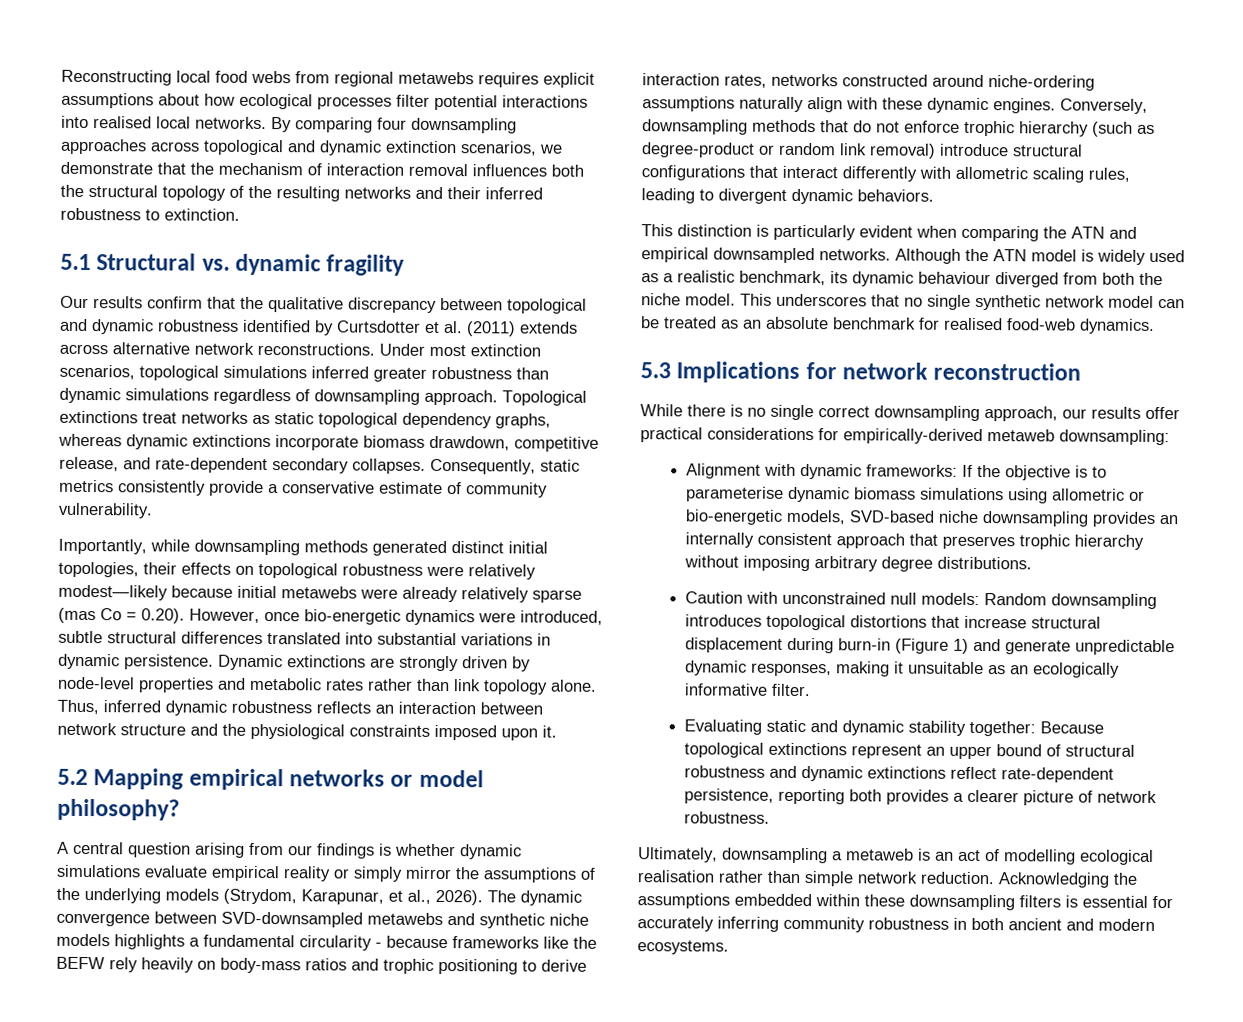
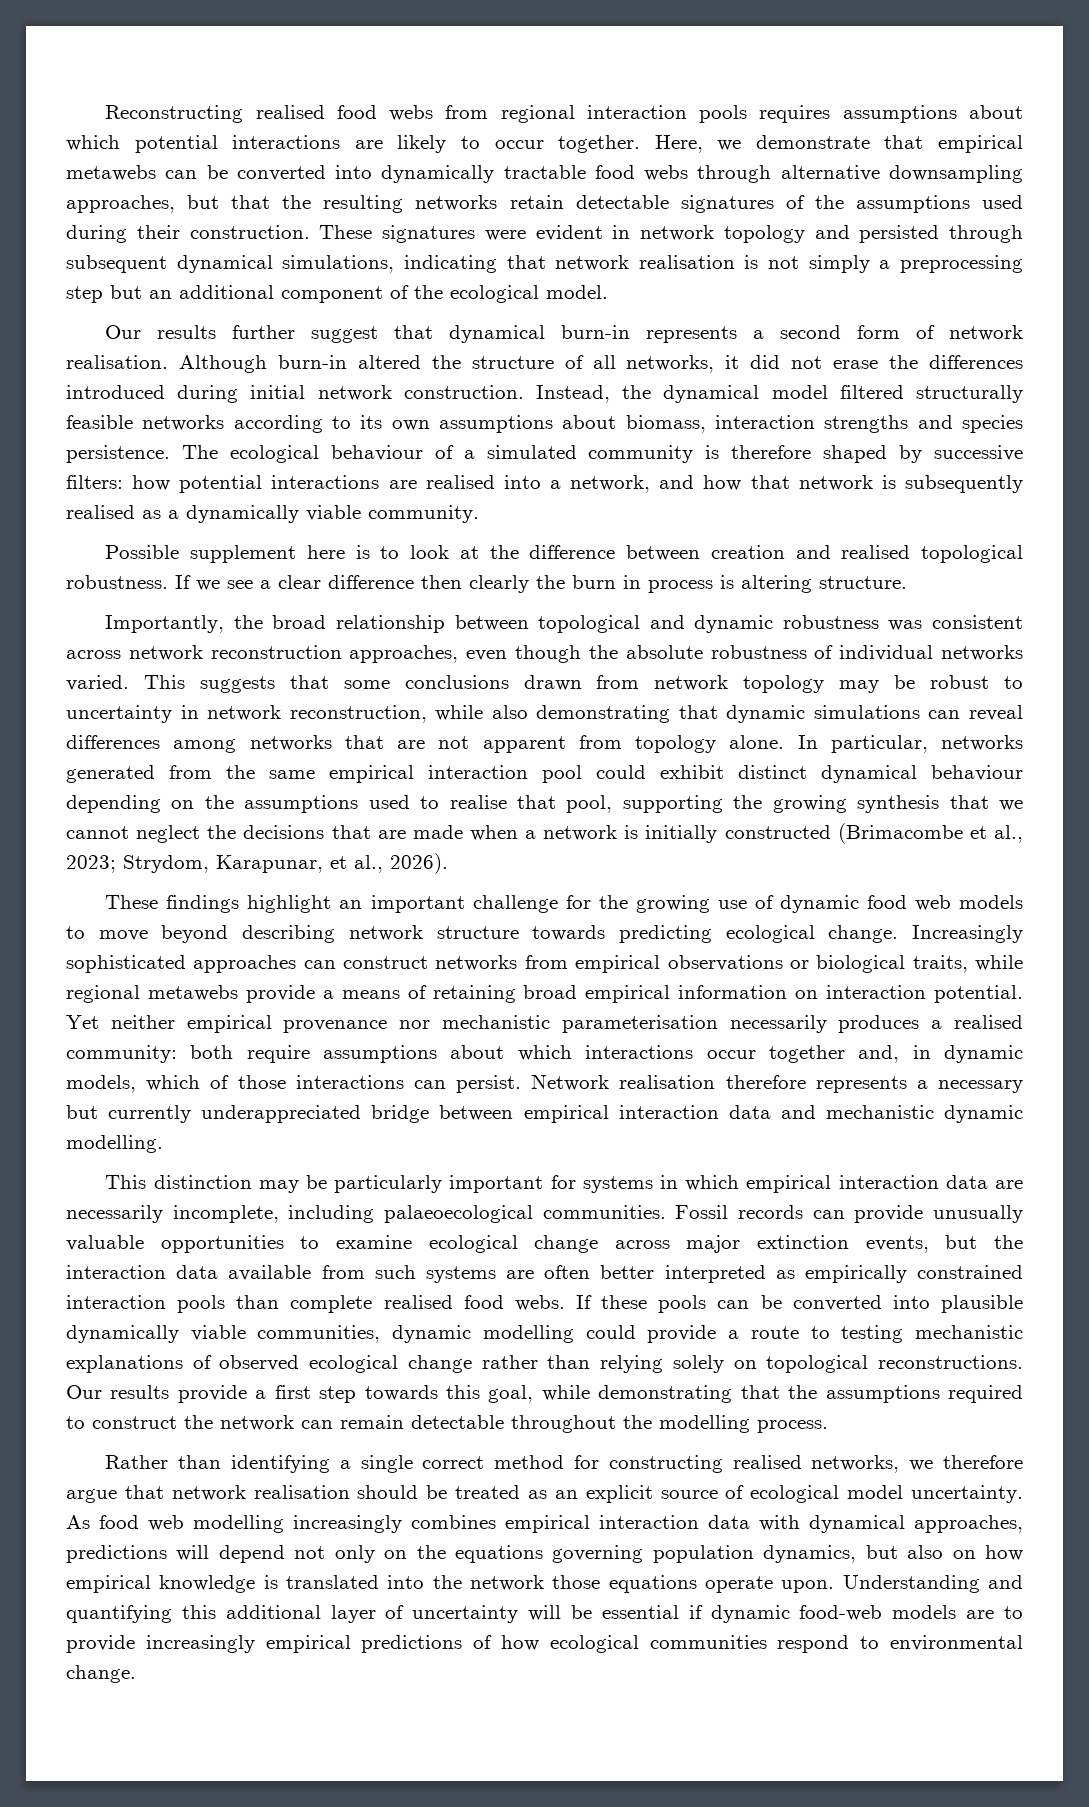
[176,70,211,83] local -> [255,105,325,119] realised
[398,71,595,88] [61,92,588,111] [61,115,517,134] [60,138,563,156] [60,161,584,177] [60,184,543,202] [60,207,240,221] [60,253,406,276] [60,295,437,313] metawebs requires explicit assumptions about how ecological processes filter potential interactions into realised local networks. By comparing four downsampling approaches across topological and dynamic extinction scenarios, we demonstrate that the mechanism of interaction removal influences both the structural topology of the resulting networks and their inferred robustness to extinction. // 5.1 Structural vs. dynamic fragility // Our results confirm that the qualitative discrepancy -> [586,105,1024,123] [66,135,1024,153] [66,165,1023,183] [66,195,1024,213] [66,225,1023,243] [66,255,1023,273] [66,285,608,303] [105,325,1023,343] [66,355,1024,373] [66,385,1024,403] [66,415,1024,433] [66,445,1023,463] [66,475,1023,493] [66,505,479,523] [105,545,1024,563] [66,575,907,593] [105,615,446,633] interaction pools requires assumptions about which potential interactions are likely to occur together. Here, we demonstrate that empirical metawebs can be converted into dynamically tractable food webs through alternative downsampling approaches, but that the resulting networks retain detectable signatures of the assumptions used during their construction. These signatures were evident in network topology and persisted through subsequent dynamical simulations, indicating that network realisation is not simply a preprocessing step but an additional component of the ecological model. // Our results further suggest that dynamical burn-in represents a second form of network realisation. Although burn-in altered the structure of all networks, it did not erase the differences introduced during initial network construction. Instead, the dynamical model filtered structurally feasible networks according to its own assumptions about biomass, interaction strengths and species persistence. The ecological behaviour of a simulated community is therefore shaped by successive filters: how potential interactions are realised into a network, and how that network is subsequently realised as a dynamically viable community. // Possible supplement here is to look at the difference between creation and realised topological robustness. If we see a clear difference then clearly the burn in process is altering structure. // Importantly, the broad relationship
[242,319,578,337] [59,342,541,357] [59,364,549,382] [59,387,587,406] [59,410,551,429] [58,433,599,452] [59,456,580,475] [59,479,548,498] [58,502,153,519] [58,538,548,557] [58,561,536,580] [58,584,582,603] [58,607,603,626] [58,630,551,646] [58,653,531,672] [57,676,597,695] [57,699,543,716] [57,722,557,741] [57,768,484,791] [57,798,180,821] [57,841,522,860] [56,864,596,883] [56,887,582,906] [56,911,589,929] [56,933,597,951] [56,956,587,975] [642,73,1095,91] [642,96,1148,114] [642,119,1155,137] [641,142,1083,159] [641,165,1130,183] [641,188,934,205] [641,224,1137,242] [641,247,1185,265] [641,270,1163,288] [641,293,1185,311] [641,316,1155,334] [640,361,1082,383] [640,404,1180,422] [640,427,1170,446] [685,463,1107,481] [685,486,1145,504] [684,509,1178,527] [684,532,1144,550] [683,555,1032,572] [684,591,1157,609] [684,614,1101,631] [684,637,1175,656] [684,660,1120,678] [683,683,811,697] [683,719,1104,737] [683,742,1135,760] [683,765,1114,783] [683,788,1157,806] [683,811,770,824] [638,847,1154,865] [637,870,1137,888] [637,893,1173,911] [637,916,1155,933] [637,940,729,955] identified by Curtsdotter et al. (2011) extends across alternative network reconstructions. Under most extinction scenarios, topological simulations inferred greater robustness than dynamic simulations regardless of downsampling approach. Topological extinctions treat networks as static topological dependency graphs, whereas dynamic extinctions incorporate biomass drawdown, competitive release, and rate-dependent secondary collapses. Consequently, static metrics consistently provide a conservative estimate of community vulnerability. // Importantly, while downsampling methods generated distinct initial topologies, their effects on topological robustness were relatively modest—likely because initial metawebs were already relatively sparse (mas Co = 0.20). However, once bio-energetic dynamics were introduced, subtle structural differences translated into substantial variations in dynamic persistence. Dynamic extinctions are strongly driven by node-level properties and metabolic rates rather than link topology alone. Thus, inferred dynamic robustness reflects an interaction between network structure and the physiological constraints imposed upon it. // 5.2 Mapping empirical networks or model philosophy? // A central question arising from our findings is whether dynamic simulations evaluate empirical reality or simply mirror the assumptions of the underlying models (Strydom, Karapunar, et al., 2026). The dynamic convergence between SVD-downsampled metawebs and synthetic niche models highlights a fundamental circularity - because frameworks like the BEFW rely heavily on body-mass ratios and trophic positioning to derive interaction rates, networks constructed around niche-ordering assumptions naturally align with these dynamic engines. Conversely, downsampling methods that do not enforce trophic hierarchy (such as degree-product or random link removal) introduce structural configurations that interact differently with allometric scaling rules, leading to divergent dynamic behaviors. // This distinction is particularly evident when comparing the ATN and empirical downsampled networks. Although the ATN model is widely used as a realistic benchmark, its dynamic behaviour diverged from both the niche model. This underscores that no single synthetic network model can be treated as an absolute benchmark for realised food-web dynamics. // 5.3 Implications for network reconstruction // While there is no single correct downsampling approach, our results offer practical considerations for empirically-derived metaweb downsampling: // Alignment with dynamic frameworks: If the objective is to parameterise dynamic biomass simulations using allometric or bio-energetic models, SVD-based niche downsampling provides an internally consistent approach that preserves trophic hierarchy without imposing arbitrary degree distributions. // Caution with unconstrained null models: Random downsampling introduces topological distortions that increase structural displacement during burn-in (Figure 1) and generate unpredictable dynamic responses, making it unsuitable as an ecologically informative filter. // Evaluating static and dynamic stability together: Because topological extinctions represent an upper bound of structural robustness and dynamic extinctions reflect rate-dependent persistence, reporting both provides a clearer picture of network robustness. // Ultimately, downsampling a metaweb is an act of modelling ecological realisation rather than simple network reduction. Acknowledging the assumptions embedded within these downsampling filters is essential for accurately inferring community robustness in both ancient and modern ecosystems. -> [888,615,1023,631] [66,645,1024,663] [66,675,1023,693] [66,705,1023,723] [66,735,1023,753] [66,765,1023,783] [66,795,1024,813] [66,823,1023,844] [66,853,448,874] [105,895,1024,913] [66,925,1024,943] [66,955,1024,973] [66,985,1023,1003] [66,1015,1023,1033] [66,1045,1024,1063] [66,1074,1023,1093] [66,1105,1024,1123] [66,1135,163,1153] [105,1175,1023,1193] [66,1205,1023,1223] [66,1235,1023,1253] [66,1265,1023,1283] [66,1295,1023,1313] [66,1325,1024,1343] [66,1355,1024,1373] [66,1385,1024,1403] [66,1415,828,1433] [105,1455,1023,1473] [66,1485,1023,1503] [66,1515,1023,1533] [66,1545,1024,1563] [66,1575,1024,1593] [66,1605,1024,1623] [66,1635,1023,1653] [66,1665,136,1683] was consistent across network reconstruction approaches, even though the absolute robustness of individual networks varied. This suggests that some conclusions drawn from network topology may be robust to uncertainty in network reconstruction, while also demonstrating that dynamic simulations can reveal differences among networks that are not apparent from topology alone. In particular, networks generated from the same empirical interaction pool could exhibit distinct dynamical behaviour depending on the assumptions used to realise that pool, supporting the growing synthesis that we cannot neglect the decisions that are made when a network is initially constructed (Brimacombe et al., 2023; Strydom, Karapunar, et al., 2026). // These findings highlight an important challenge for the growing use of dynamic food web models to move beyond describing network structure towards predicting ecological change. Increasingly sophisticated approaches can construct networks from empirical observations or biological traits, while regional metawebs provide a means of retaining broad empirical information on interaction potential. Yet neither empirical provenance nor mechanistic parameterisation necessarily produces a realised community: both require assumptions about which interactions occur together and, in dynamic models, which of those interactions can persist. Network realisation therefore represents a necessary but currently underappreciated bridge between empirical interaction data and mechanistic dynamic modelling. // This distinction may be particularly important for systems in which empirical interaction data are necessarily incomplete, including palaeoecological communities. Fossil records can provide unusually valuable opportunities to examine ecological change across major extinction events, but the interaction data available from such systems are often better interpreted as empirically constrained interaction pools than complete realised food webs. If these pools can be converted into plausible dynamically viable communities, dynamic modelling could provide a route to testing mechanistic explanations of observed ecological change rather than relying solely on topological reconstructions. Our results provide a first step towards this goal, while demonstrating that the assumptions required to construct the network can remain detectable throughout the modelling process. // Rather than identifying a single correct method for constructing realised networks, we therefore argue that network realisation should be treated as an explicit source of ecological model uncertainty. As food web modelling increasingly combines empirical interaction data with dynamical approaches, predictions will depend not only on the equations governing population dynamics, but also on how empirical knowledge is translated into the network those equations operate upon. Understanding and quantifying this additional layer of uncertainty will be essential if dynamic food-web models are to provide increasingly empirical predictions of how ecological communities respond to environmental change.

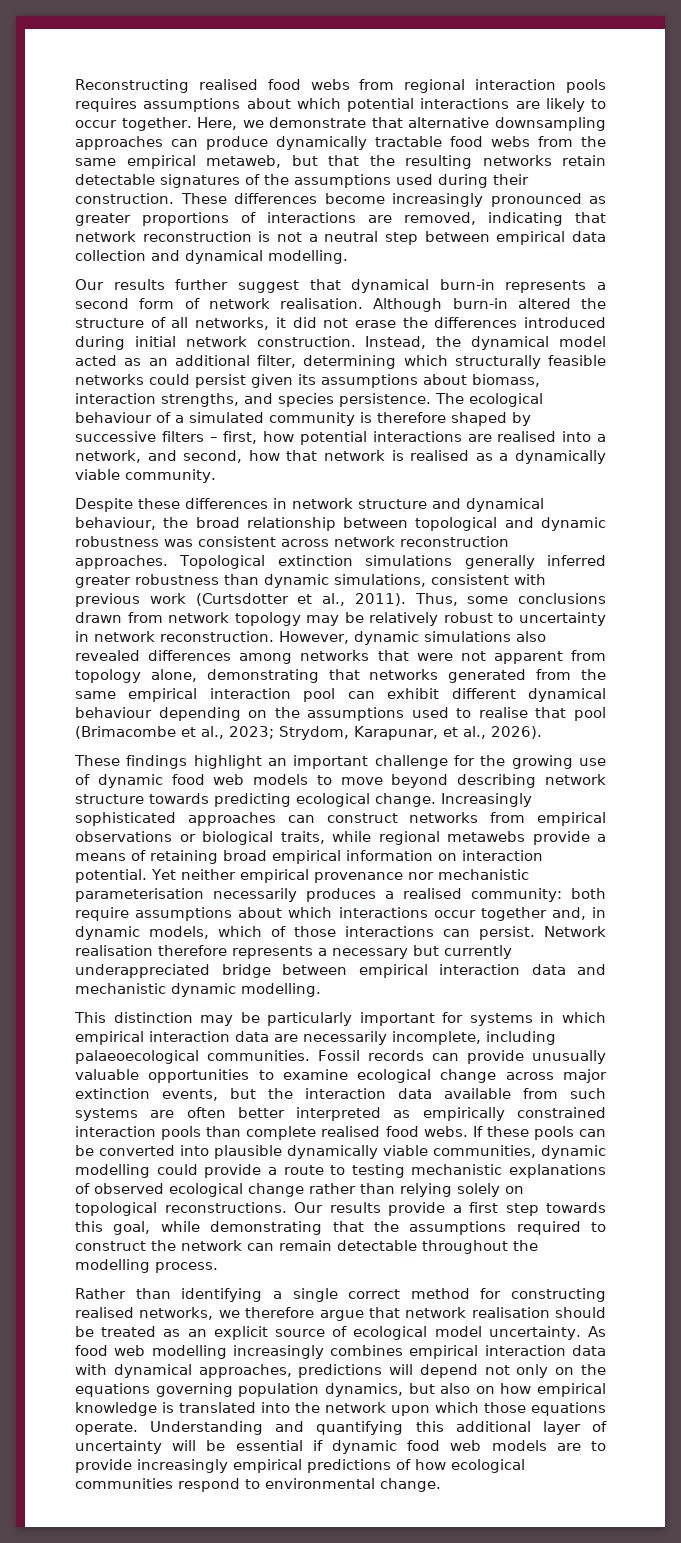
[938,135,1024,153] [66,165,1023,183] [66,195,175,213] empirical metawebs can be converted into dynamically tractable food webs through alternative downsampling approaches, -> [408,117,606,131] [75,136,606,150] [75,155,281,169] alternative downsampling approaches can produce dynamically tractable food webs from the same empirical metaweb,
[382,225,1023,243] [66,255,395,273] signatures were evident in network topology and persisted through subsequent dynamical simulations, -> [234,193,606,207] [75,212,476,226] differences become increasingly pronounced as greater proportions of interactions are removed,
[638,255,735,269] realisation -> [142,231,252,242] reconstruction
[808,255,1023,273] [66,285,608,303] simply a preprocessing step but an additional component of the ecological model. -> [308,231,606,245] [75,250,348,264] a neutral step between empirical data collection and dynamical modelling.
[839,385,1024,403] [66,415,430,433] filtered structurally feasible networks according to its own -> [75,355,606,369] [75,374,316,388] acted as an additional filter, determining which structurally feasible networks could persist given its
[824,415,909,433] strengths -> [161,393,239,407] strengths,
[66,475,123,489] filters: -> [161,431,258,444] filters – first,
(695, 482) none -> [183,450,243,463] second,
[905,475,1023,493] subsequently -> (404, 455) none
[105,545,1024,563] [66,575,907,593] [105,615,225,633] Possible supplement here is to look at the difference between creation and realised topological robustness. If we see a clear difference then clearly the burn in process is altering structure. // Importantly, -> [75,498,544,512] [75,517,156,530] Despite these differences in network structure and dynamical behaviour,
[349,645,1024,663] [66,675,329,693] approaches, even though the absolute robustness of individual networks varied. This suggests that -> [75,555,606,569] [75,574,546,588] [75,593,458,607] approaches. Topological extinction simulations generally inferred greater robustness than dynamic simulations, consistent with previous work (Curtsdotter et al., 2011). Thus,
(916, 682) none -> [369,612,439,626] relatively
[289,705,1023,723] reconstruction, while also demonstrating that dynamic simulations can reveal -> [160,631,546,645] [75,650,140,661] reconstruction. However, dynamic simulations also revealed
[397,740,425,749] are -> [416,653,453,661] were
[729,735,928,753] alone. In particular, -> [150,669,360,683] alone, demonstrating that
[596,765,807,779] could exhibit distinct -> [347,688,516,699] can exhibit different
[566,795,1024,813] [66,825,831,843] pool, supporting the growing synthesis that we cannot neglect the decisions that are made when a network is initially constructed -> [573,707,606,721] pool
[552,1575,835,1593] those equations operate upon. -> [391,1402,606,1416] [75,1422,138,1435] upon which those equations operate.
[799,1605,883,1621] food-web -> [407,1440,482,1451] food web

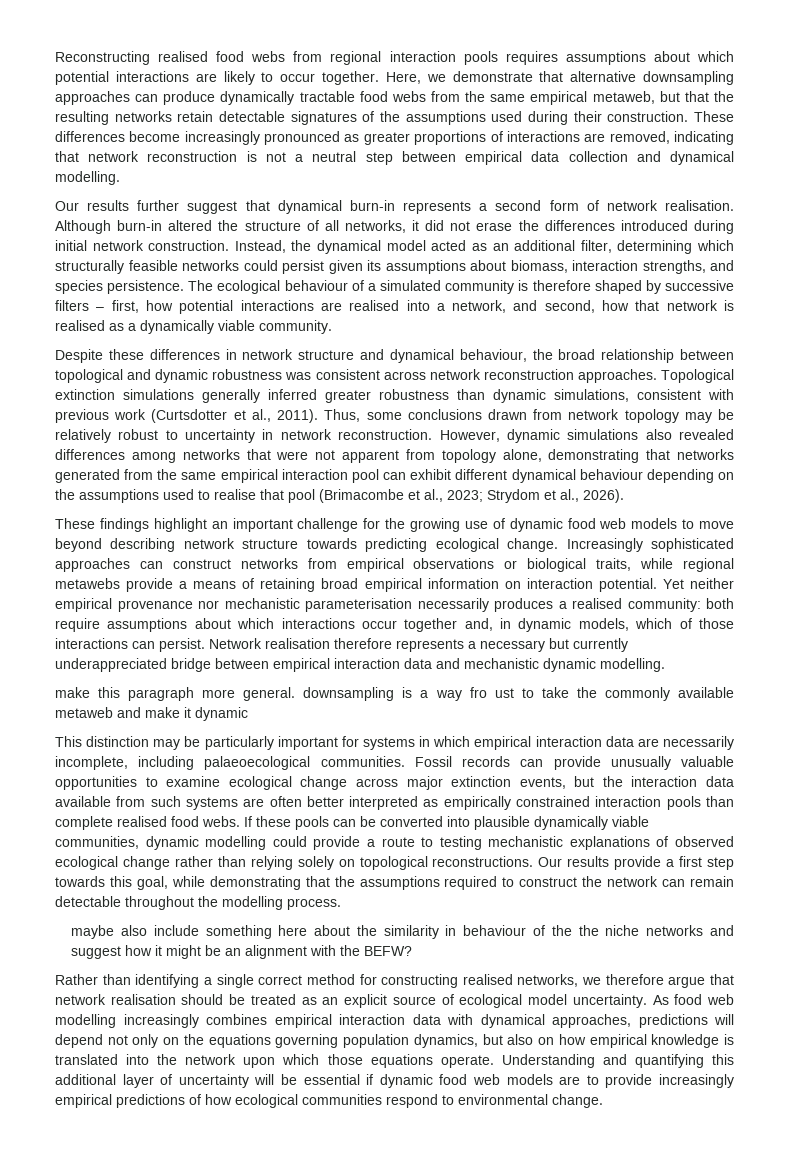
[279,726,438,740] Strydom, Karapunar, -> [487,489,540,503] Strydom
(321, 990) none -> [55,687,735,701] [55,707,248,721] // make this paragraph more general. downsampling is a way fro ust to take the commonly available metaweb and make it dynamic
(218, 1267) none -> [71,925,734,939] [71,945,413,959] // maybe also include something here about the similarity in behaviour of the the niche networks and suggest how it might be an alignment with the BEFW?

